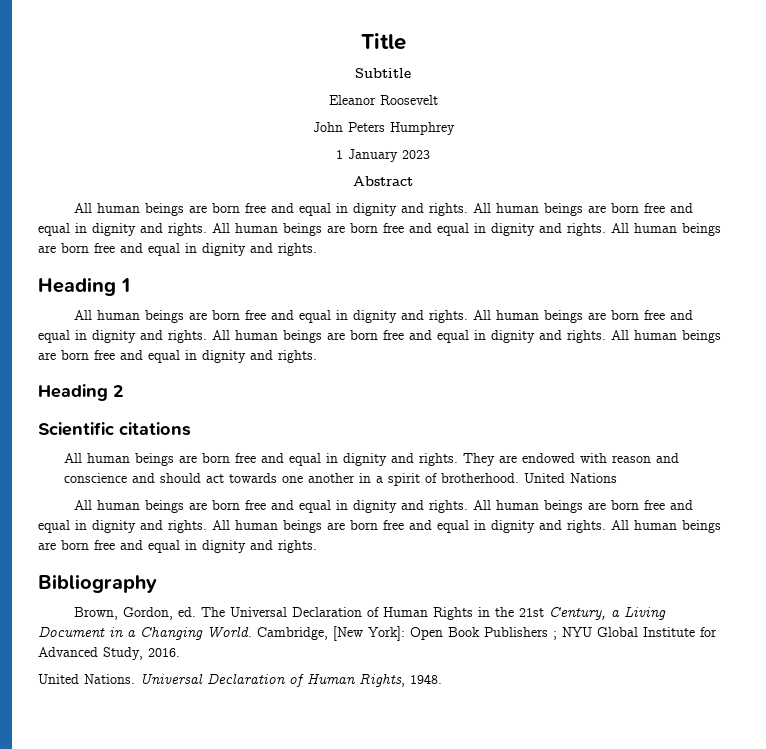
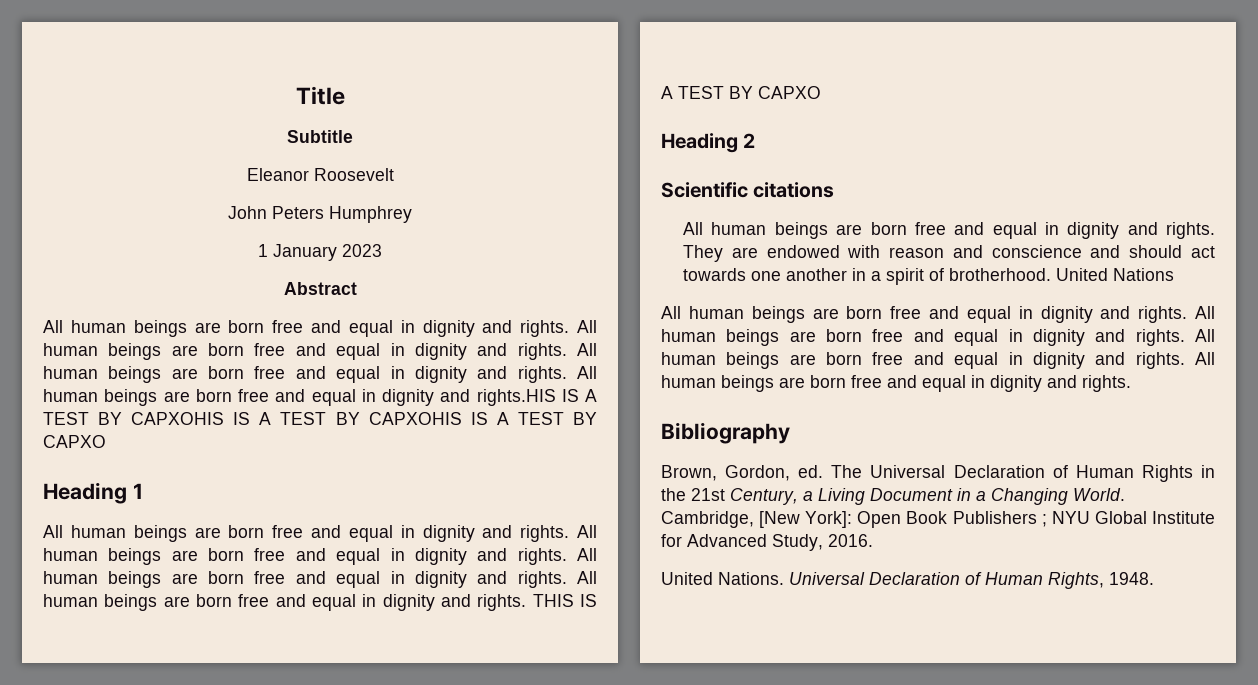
[278,243,317,256] rights. -> [476,389,597,406] [43,412,597,425] [43,435,106,448] rights.HIS IS A TEST BY CAPXOHIS IS A TEST BY CAPXOHIS IS A TEST BY CAPXO
(317, 356) none -> [532,594,597,607] [661,86,821,99] THIS IS A TEST BY CAPXO

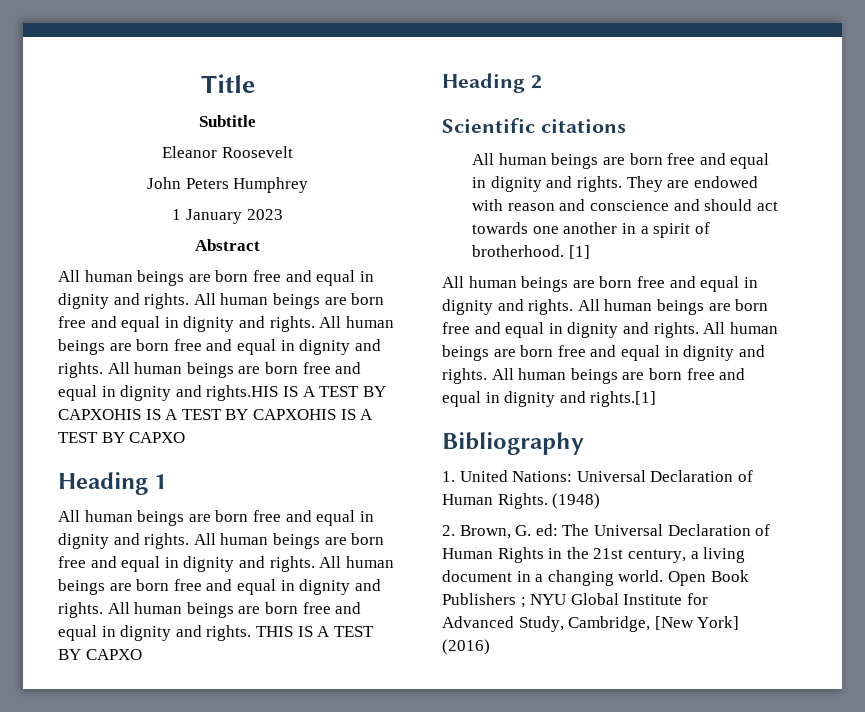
[1056,268,1175,281] United Nations -> [568,245,590,259] [1]
[1082,375,1131,392] rights. -> [590,391,657,407] rights.[1]
[661,465,824,481] Brown, Gordon, ed. -> [442,470,753,482] [442,493,601,509] [442,524,558,539] 1. United Nations: Universal Declaration of Human Rights. (1948) // 2. Brown, G. ed:
[730,488,1125,505] [661,511,853,528] Century, a Living Document in a Changing World. Cambridge, [New York]: -> [627,547,746,563] [442,570,664,586] century, a living document in a changing world.
[828,534,873,547] [661,572,1154,589] 2016. // United Nations. Universal Declaration of Human Rights, 1948. -> [568,616,740,632] [442,639,490,655] Cambridge, [New York] (2016)

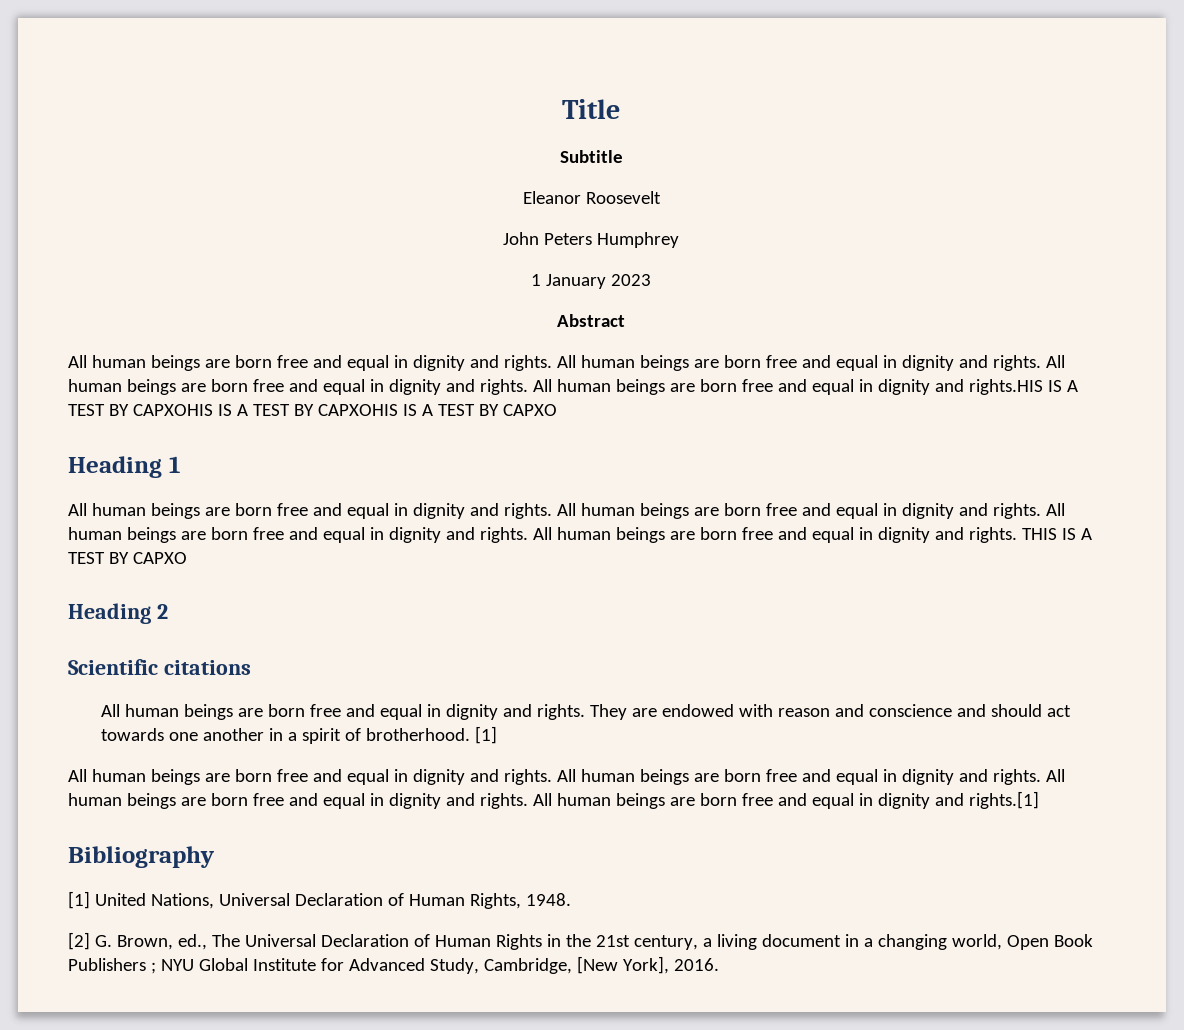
[442,470,753,482] [442,493,601,509] [442,524,558,539] 1. United Nations: Universal Declaration of Human Rights. (1948) // 2. Brown, G. ed: -> [68,891,571,909] [68,932,207,950] [1] United Nations, Universal Declaration of Human Rights, 1948. // [2] G. Brown, ed.,
[618,570,664,582] world. -> [951,934,1002,950] world,
[697,616,740,630] [442,639,490,655] York] (2016) -> [622,956,719,974] York], 2016.

